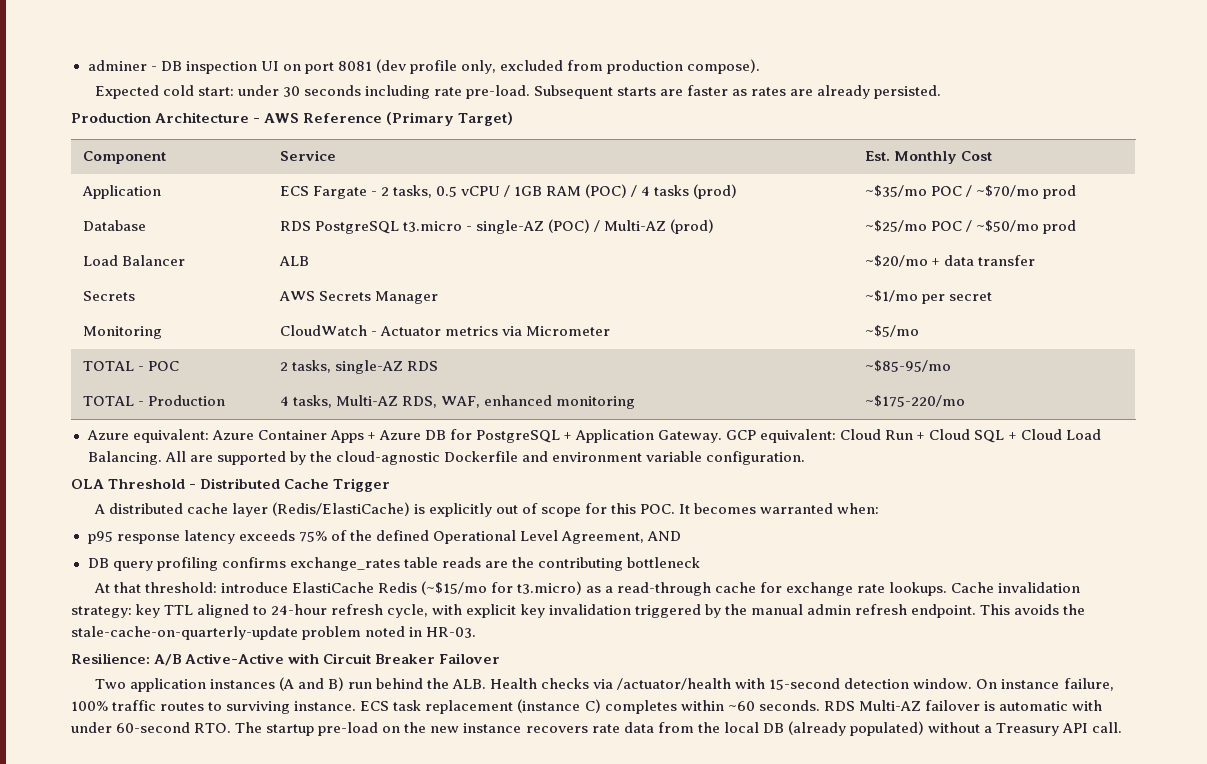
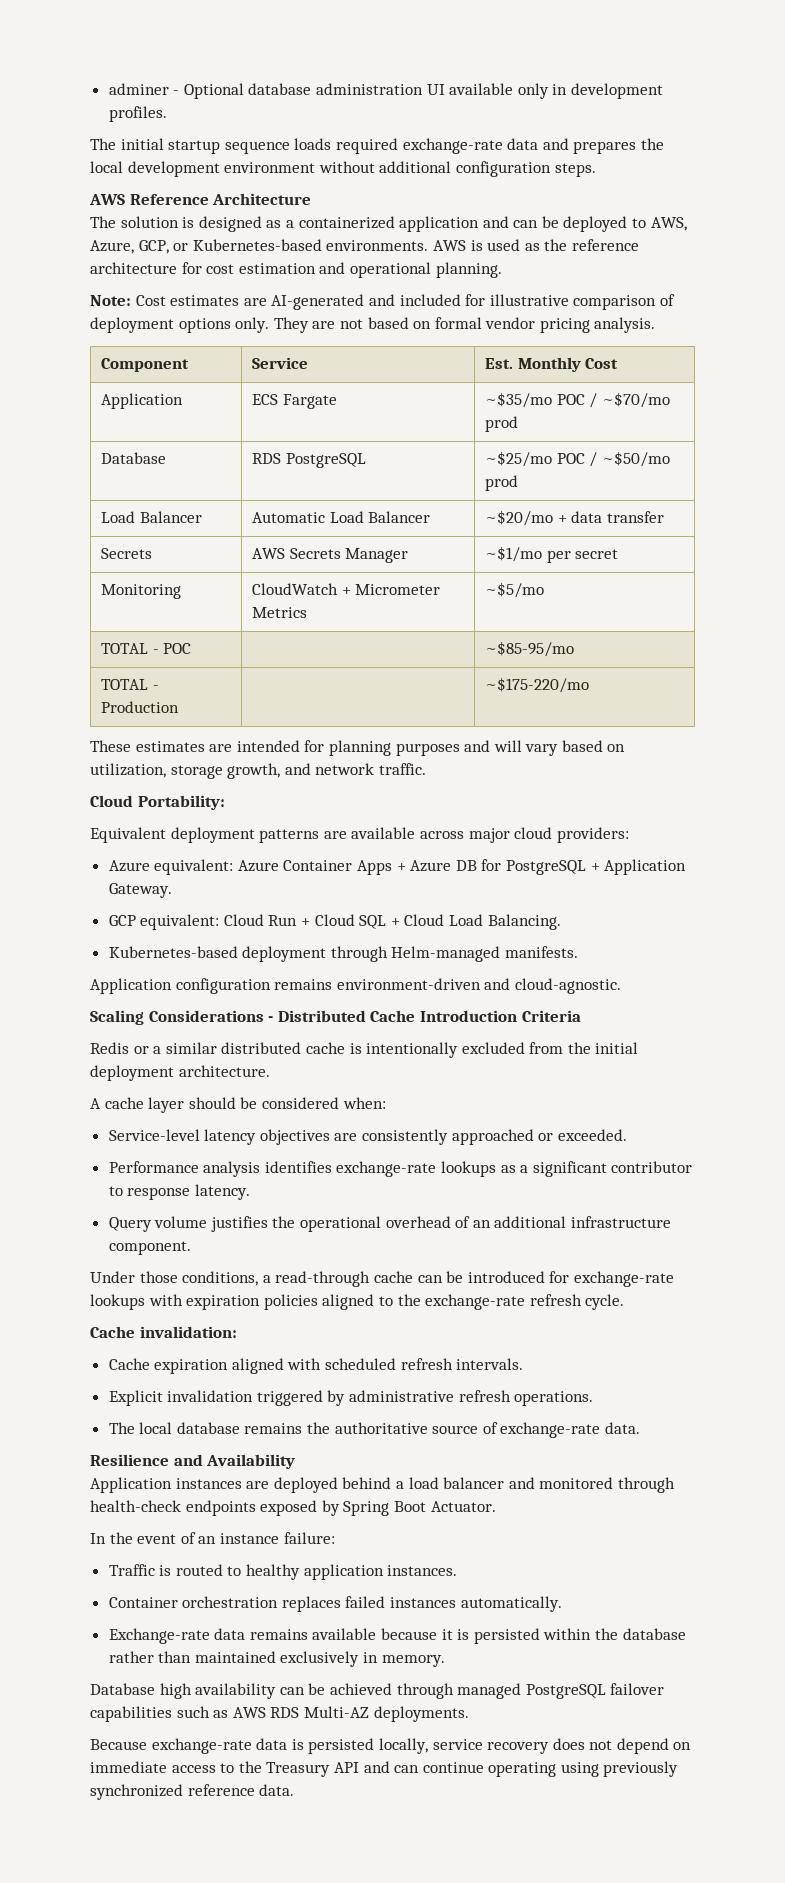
[160,59,761,74] [94,85,942,99] [71,112,514,126] DB inspection UI on port 8081 (dev profile only, excluded from production compose). // Expected cold start: under 30 seconds including rate pre-load. Subsequent starts are faster as rates are already persisted. // Production Architecture - AWS Reference (Primary Target) -> [183,83,664,99] [108,106,167,122] [90,138,664,154] [90,161,596,177] [89,193,312,205] [90,216,687,232] [90,239,639,254] [90,262,502,278] [90,294,675,310] [90,317,656,333] Optional database administration UI available only in development profiles. // The initial startup sequence loads required exchange-rate data and prepares the local development environment without additional configuration steps. // AWS Reference Architecture // The solution is designed as a containerized application and can be deployed to AWS, Azure, GCP, or Kubernetes-based environments. AWS is used as the reference architecture for cost estimation and operational planning. // Note: Cost estimates are AI-generated and included for illustrative comparison of deployment options only. They are not based on formal vendor pricing analysis.
[370,184,738,199] - 2 tasks, 0.5 vCPU / 1GB RAM (POC) / 4 tasks (prod) -> (337, 401) none
[402,219,715,234] t3.micro - single-AZ (POC) / Multi-AZ (prod) -> (366, 460) none
[278,256,309,266] ALB -> [252,511,431,523] Automatic Load Balancer
[370,326,522,336] - Actuator metrics via -> [341,587,351,595] +
(610, 331) none -> [252,607,308,618] Metrics
[279,360,438,374] 2 tasks, single-AZ RDS -> (192, 648) none
[279,395,635,409] [864,395,965,407] 4 tasks, Multi-AZ RDS, WAF, enhanced monitoring | ~$175-220/mo -> [485,677,590,693] [90,740,626,756] [90,763,426,779] [90,795,225,810] [90,827,629,843] | ~$175-220/mo // These estimates are intended for planning purposes and will vary based on utilization, storage growth, and network traffic. // Cloud Portability: // Equivalent deployment patterns are available across major cloud providers:
(723, 436) none -> (172, 890) //
[164,451,806,465] [71,478,391,492] All are supported by the cloud-agnostic Dockerfile and environment variable configuration. // OLA Threshold - Distributed Cache Trigger -> [108,946,579,962] [90,978,621,994] [90,1010,581,1025] [90,1042,639,1058] [90,1065,270,1081] // Kubernetes-based deployment through Helm-managed manifests. // Application configuration remains environment-driven and cloud-agnostic. // Scaling Considerations - Distributed Cache Introduction Criteria // Redis or a similar distributed cache is intentionally excluded from the initial deployment architecture.
[108,503,183,514] distributed -> (101, 1103) none
[271,502,880,517] [87,530,682,544] [87,557,700,571] [93,581,1081,596] [71,604,1086,618] [71,626,477,640] [71,653,501,666] [94,677,1114,692] [71,699,1102,714] [71,721,1123,736] (Redis/ElastiCache) is explicitly out of scope for this POC. It becomes warranted when: // p95 response latency exceeds 75% of the defined Operational Level Agreement, AND // DB query profiling confirms exchange_rates table reads are the contributing bottleneck // At that threshold: introduce ElastiCache Redis (~$15/mo for t3.micro) as a read-through cache for exchange rate lookups. Cache invalidation strategy: key TTL aligned to 24-hour refresh cycle, with explicit key invalidation triggered by the manual admin refresh endpoint. This avoids the stale-cache-on-quarterly-update problem noted in HR-03. // Resilience: A/B Active-Active with Circuit Breaker Failover // Two application instances (A and B) run behind the ALB. Health checks via /actuator/health with 15-second detection window. On instance failure, 100% traffic routes to surviving instance. ECS task replacement (instance C) completes within ~60 seconds. RDS Multi-AZ failover is automatic with under 60-second RTO. The startup pre-load on the new instance recovers rate data from the local DB (already populated) without a Treasury API call. -> [188,1097,386,1109] [108,1129,627,1145] [108,1161,693,1177] [108,1184,250,1200] [108,1216,672,1232] [108,1241,191,1255] [90,1271,674,1287] [90,1294,625,1310] [90,1326,237,1338] [108,1358,524,1374] [108,1390,594,1406] [108,1422,641,1438] [90,1454,296,1469] [90,1477,675,1493] [90,1500,496,1516] [90,1532,335,1544] [108,1564,458,1580] [108,1596,562,1612] [108,1628,686,1644] [108,1651,445,1667] [90,1683,665,1699] [90,1706,469,1722] [90,1738,692,1754] [90,1761,679,1777] [90,1784,295,1800] should be considered when: // Service-level latency objectives are consistently approached or exceeded. // Performance analysis identifies exchange-rate lookups as a significant contributor to response latency. // Query volume justifies the operational overhead of an additional infrastructure component. // Under those conditions, a read-through cache can be introduced for exchange-rate lookups with expiration policies aligned to the exchange-rate refresh cycle. // Cache invalidation: // Cache expiration aligned with scheduled refresh intervals. // Explicit invalidation triggered by administrative refresh operations. // The local database remains the authoritative source of exchange-rate data. // Resilience and Availability // Application instances are deployed behind a load balancer and monitored through health-check endpoints exposed by Spring Boot Actuator. // In the event of an instance failure: // Traffic is routed to healthy application instances. // Container orchestration replaces failed instances automatically. // Exchange-rate data remains available because it is persisted within the database rather than maintained exclusively in memory. // Database high availability can be achieved through managed PostgreSQL failover capabilities such as AWS RDS Multi-AZ deployments. // Because exchange-rate data is persisted locally, service recovery does not depend on immediate access to the Treasury API and can continue operating using previously synchronized reference data.

